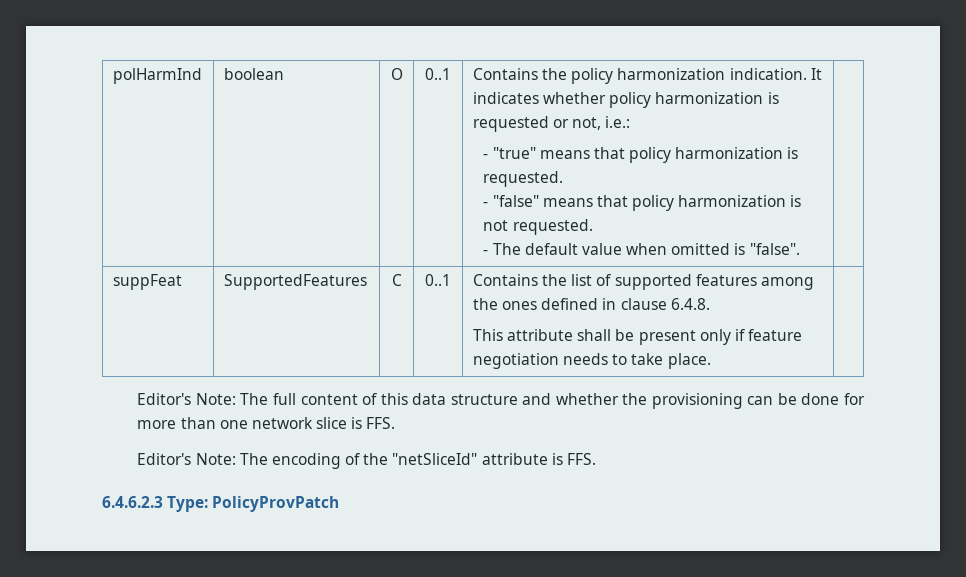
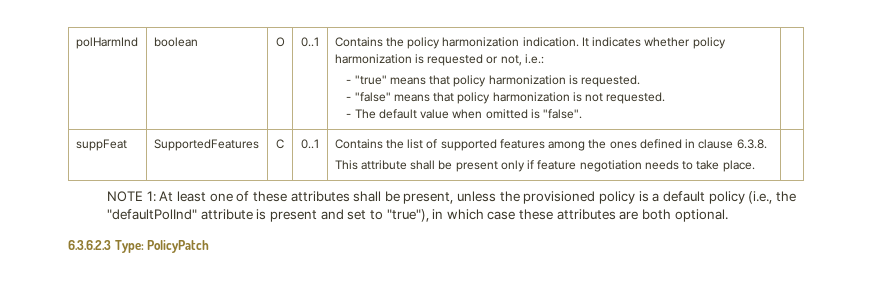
[670,298,710,310] 6.4.8. -> [736,139,767,149] 6.3.8.
[137,393,866,409] [137,417,396,429] [137,453,596,469] [102,496,340,512] Editor's Note: The full content of this data structure and whether the provisioning can be done for more than one network slice is FFS. // Editor's Note: The encoding of the "netSliceId" attribute is FFS. // 6.4.6.2.3 Type: PolicyProvPatch -> [107,191,796,204] [107,209,728,222] [68,240,210,253] NOTE 1: At least one of these attributes shall be present, unless the provisioned policy is a default policy (i.e., the "defaultPolInd" attribute is present and set to "true"), in which case these attributes are both optional. // 6.3.6.2.3 Type: PolicyPatch

